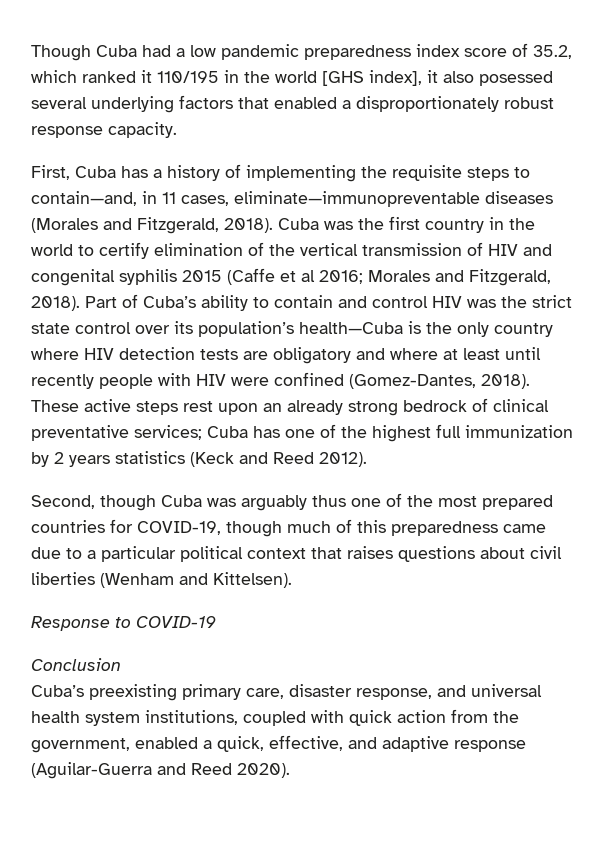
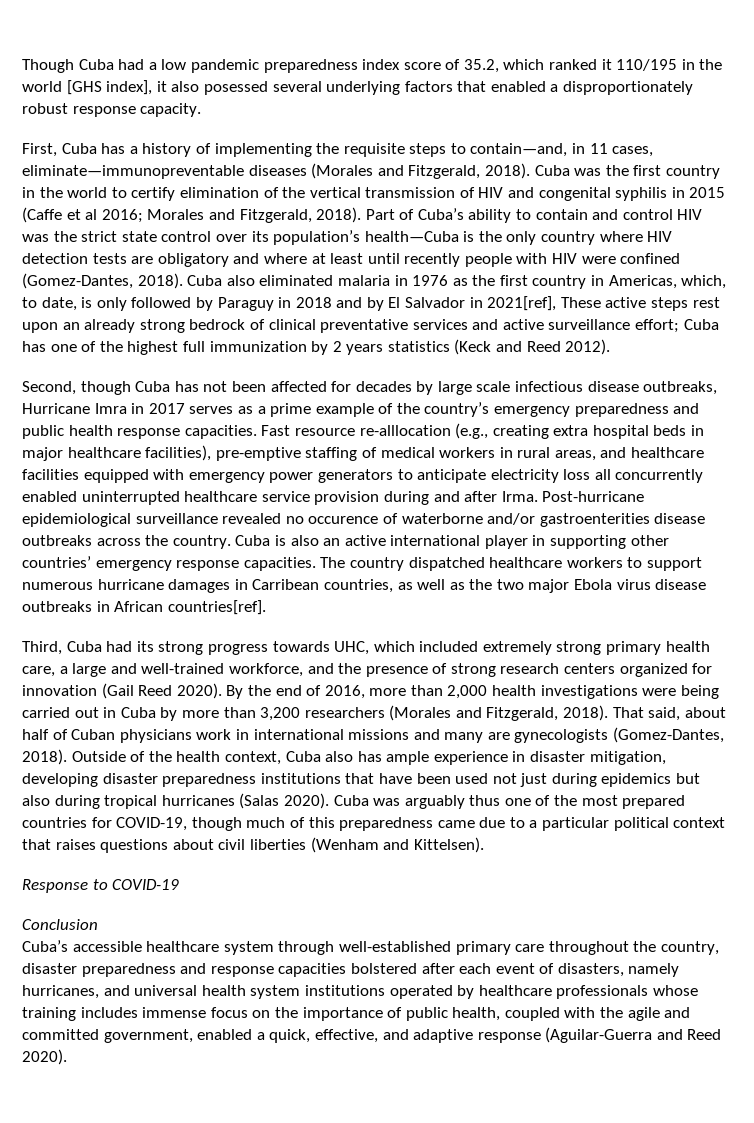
(177, 277) none -> [671,187,685,198] in
(530, 381) none -> [187,275,727,289] [22,296,557,311] Cuba also eliminated malaria in 1976 as the first country in Americas, which, to date, is only followed by Paraguy in 2018 and by El Salvador in 2021[ref],
[134,425,202,440] services; -> [412,319,680,333] services and active surveillance effort;
(202, 501) none -> [174,381,718,395] [22,402,700,417] [22,423,705,439] [22,445,705,461] [22,469,704,483] [22,491,645,505] [22,513,706,527] [22,535,669,549] [22,556,702,571] [22,579,707,593] [22,600,266,615] [22,641,710,655] [22,663,713,677] [22,683,719,699] [22,705,726,721] [22,727,725,743] [22,749,666,765] [22,773,701,787] [22,793,369,809] has not been affected for decades by large scale infectious disease outbreaks, Hurricane Imra in 2017 serves as a prime example of the country’s emergency preparedness and public health response capacities. Fast resource re-alllocation (e.g., creating extra hospital beds in major healthcare facilities), pre-emptive staffing of medical workers in rural areas, and healthcare facilities equipped with emergency power generators to anticipate electricity loss all concurrently enabled uninterrupted healthcare service provision during and after Irma. Post-hurricane epidemiological surveillance revealed no occurence of waterborne and/or gastroenterities disease outbreaks across the country. Cuba is also an active international player in supporting other countries’ emergency response capacities. The country dispatched healthcare workers to support numerous hurricane damages in Carribean countries, as well as the two major Ebola virus disease outbreaks in African countries[ref]. // Third, Cuba had its strong progress towards UHC, which included extremely strong primary health care, a large and well-trained workforce, and the presence of strong research centers organized for innovation (Gail Reed 2020). By the end of 2016, more than 2,000 health investigations were being carried out in Cuba by more than 3,200 researchers (Morales and Fitzgerald, 2018). That said, about half of Cuban physicians work in international missions and many are gynecologists (Gomez-Dantes, 2018). Outside of the health context, Cuba also has ample experience in disaster mitigation, developing disaster preparedness institutions that have been used not just during epidemics but also during tropical hurricanes (Salas 2020). Cuba
[89,684,542,701] [31,709,519,726] preexisting primary care, disaster response, and universal health system institutions, coupled with quick action from the -> [72,941,719,955] [22,963,680,977] [22,985,698,999] [22,1007,691,1021] [22,1029,99,1040] accessible healthcare system through well-established primary care throughout the country, disaster preparedness and response capacities bolstered after each event of disasters, namely hurricanes, and universal health system institutions operated by healthcare professionals whose training includes immense focus on the importance of public health, coupled with the agile and committed

